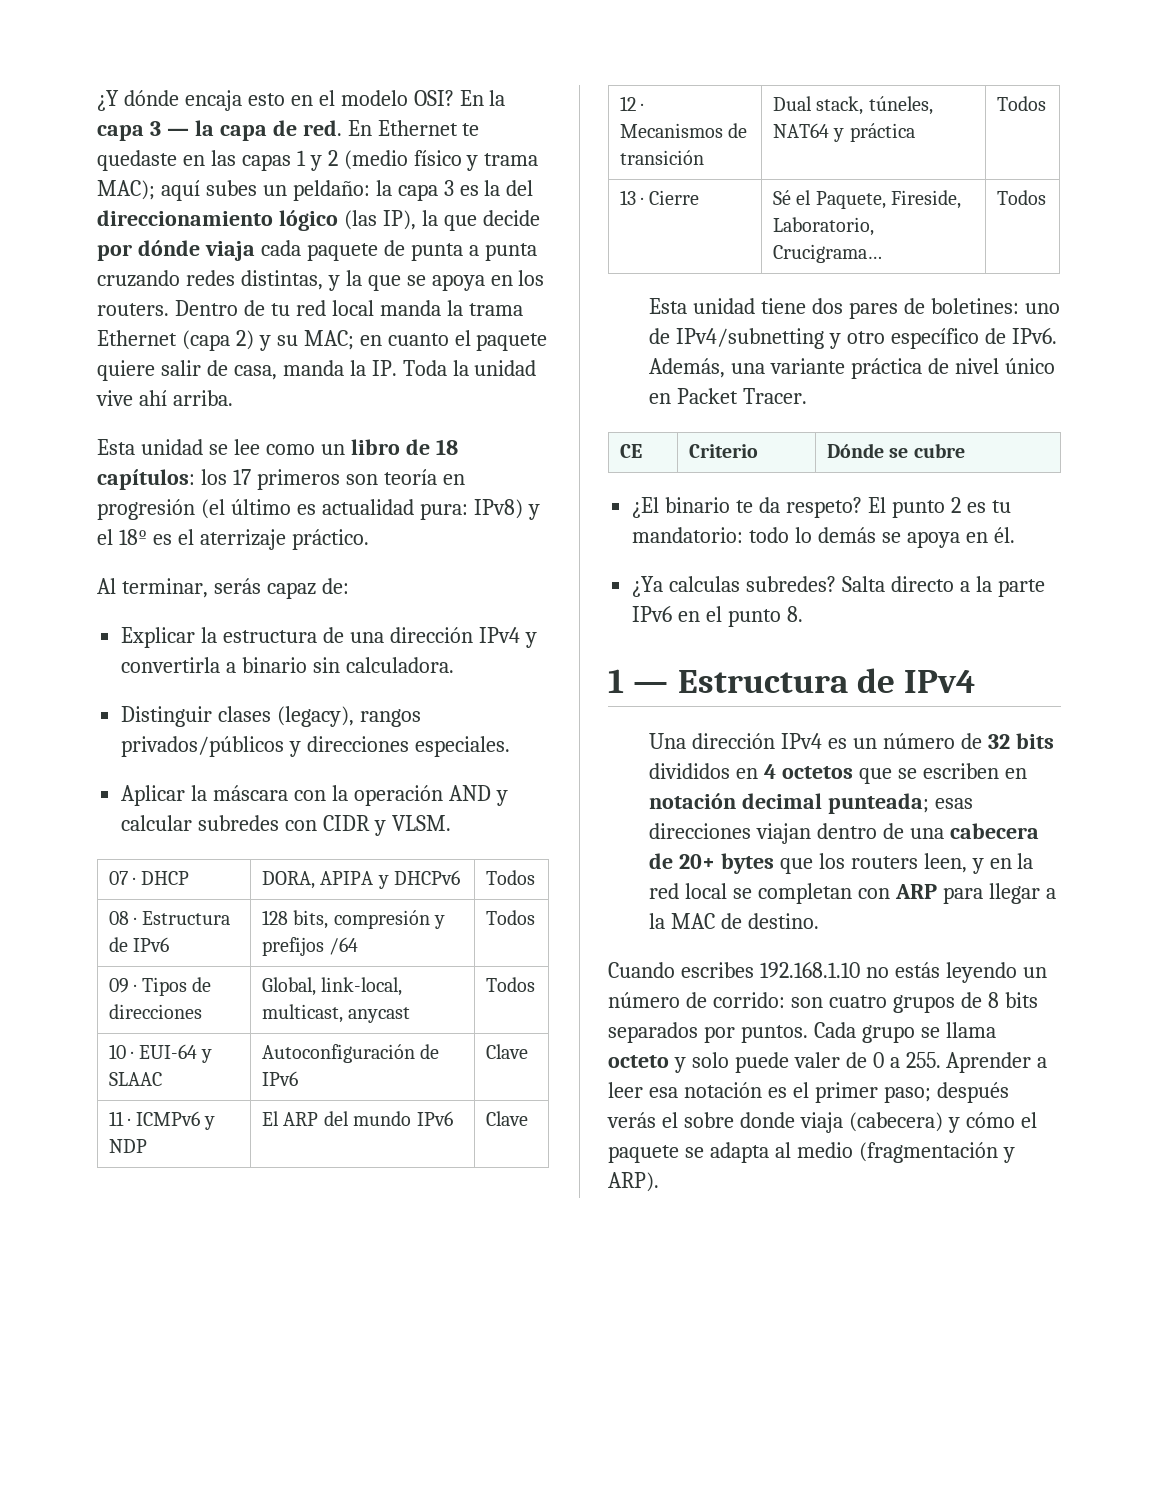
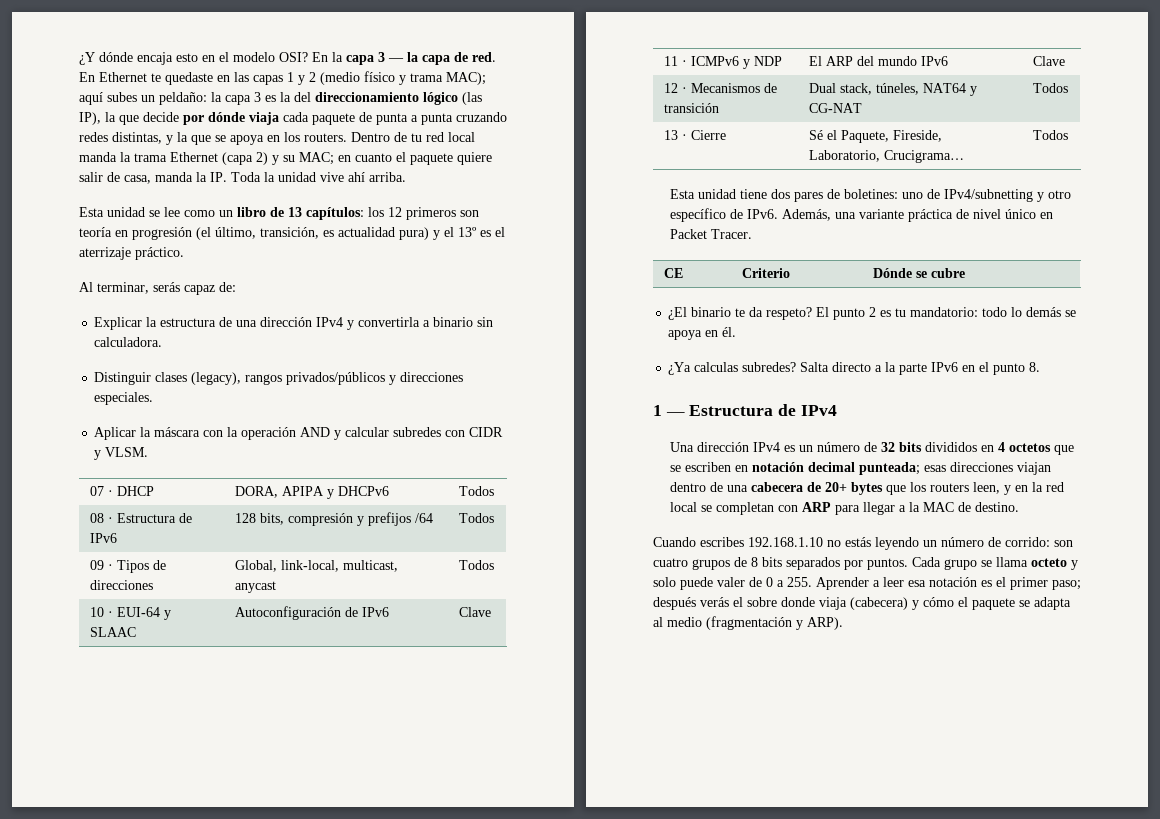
[435,439,458,455] 18 -> [288,207,302,217] 13
[232,469,251,485] 17 -> [388,207,402,217] 12
[230,499,523,520] último es actualidad pura: IPv8) -> [215,227,429,240] último, transición, es actualidad pura)
[118,529,147,545] 18º -> [458,227,477,237] 13º
[849,123,915,142] práctica -> [808,103,862,113] CG-NAT

